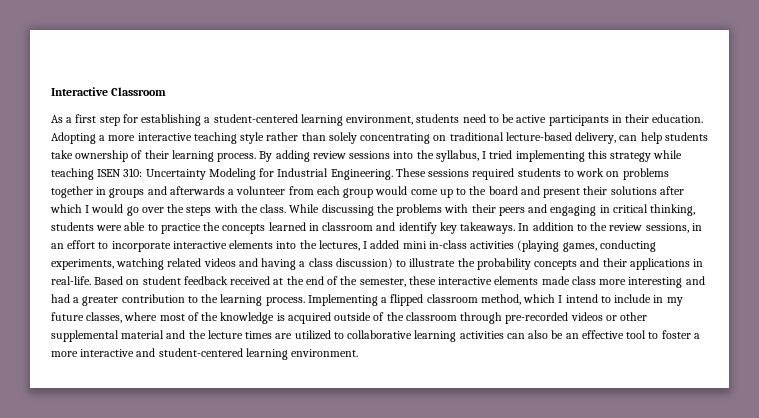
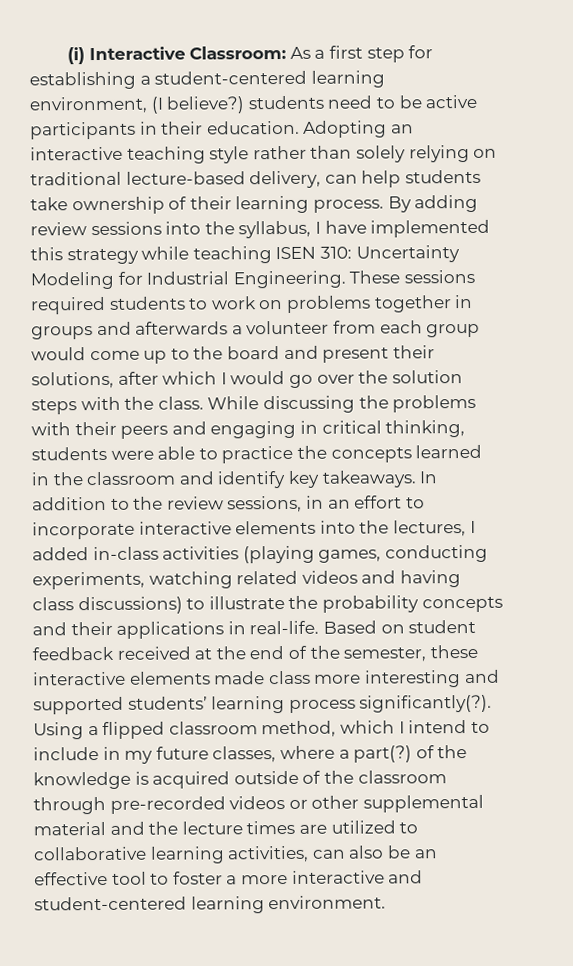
[51,87,167,96] Interactive Classroom // -> [66,45,287,65] (i) Interactive Classroom:
(414, 120) none -> [150,96,245,114] (I believe?)
[99,135,136,141] a more -> [390,124,414,134] an
[360,133,431,144] concentrating -> [408,145,470,163] relying
[489,150,585,162] tried implementing -> [324,219,491,238] have implemented
[610,186,657,195] solutions -> [31,371,114,389] solutions,
(185, 208) none -> [391,370,463,384] solution
(319, 227) none -> [52,472,84,486] the
[402,241,427,249] mini -> (89, 554) none
[299,258,393,269] a class discussion) -> [32,596,183,615] class discussions)
[51,294,378,306] had a greater contribution to the learning process. Implementing -> [33,694,493,715] [33,722,84,740] supported students’ learning process significantly(?). Using
[159,314,185,321] most -> [338,745,413,763] a part(?)
[459,331,504,339] activities -> [227,845,310,863] activities,

